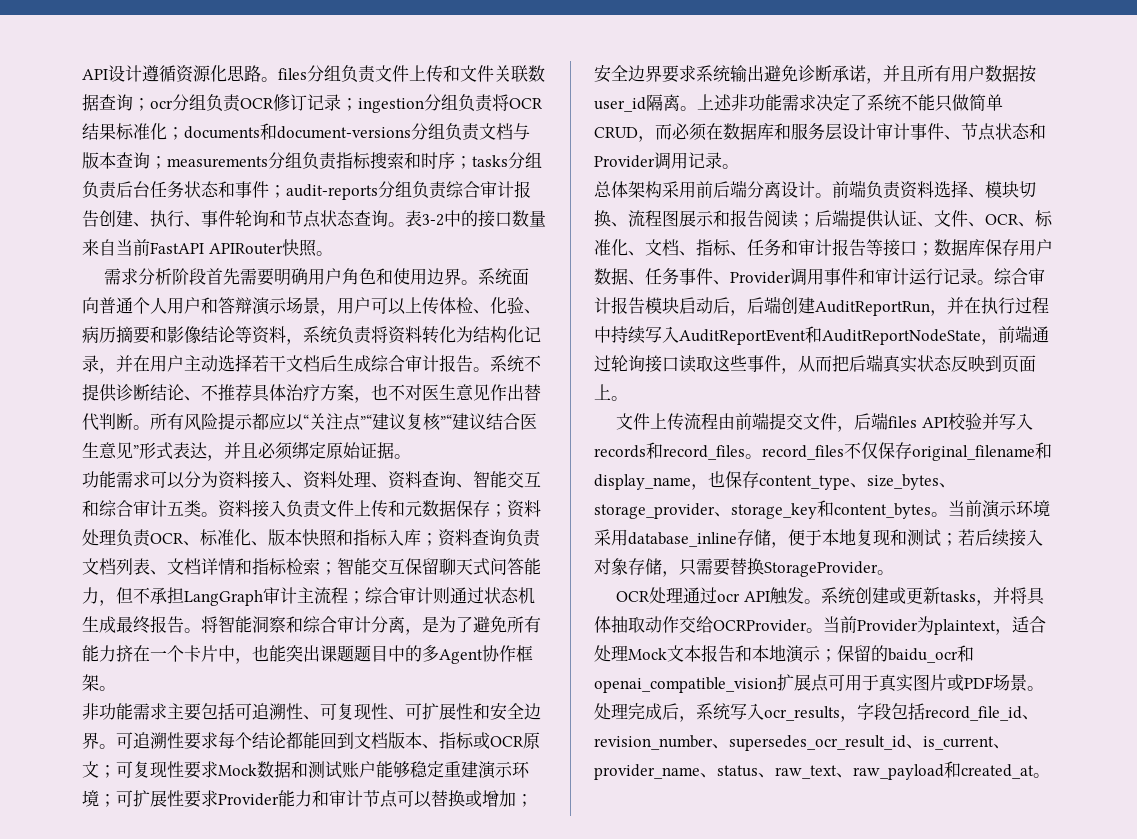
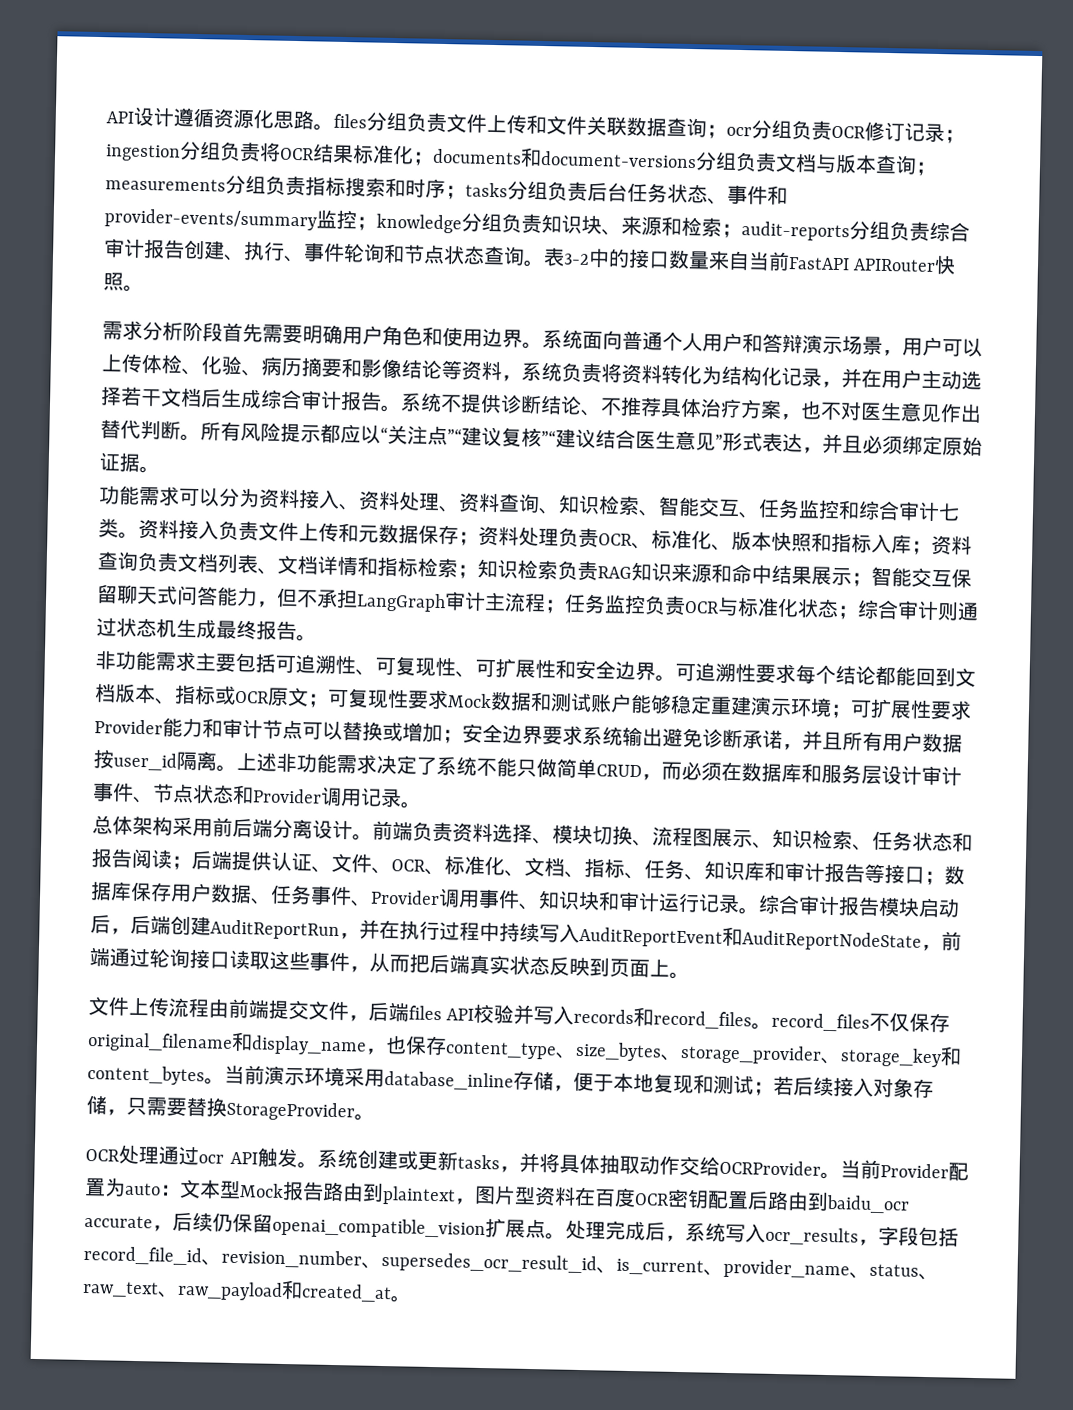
[218,181,269,198] 和事件 -> [707,184,788,205] [104,208,722,237] 、事件和provider-events/summary监控；knowledge分组负责知识块、来源和检索
[473,471,541,488] [82,500,184,517] 智能交互和综合审计五 -> [558,494,960,522] 知识检索、智能交互、任务监控和综合审计七
(337, 568) none -> [477,558,872,587] 知识检索负责RAG知识来源和命中结果展示；
(365, 597) none -> [564,593,859,620] 任务监控负责OCR与标准化状态；
[201,616,541,635] [82,645,533,664] [82,674,116,691] 将智能洞察和综合审计分离，是为了避免所有能力挤在一个卡片中，也能突出课题题目中的多Agent协作框架。 -> (317, 638) none
(714, 218) none -> [752,828,953,852] 、知识检索、任务状态
(781, 247) none -> [684,860,765,881] 、知识库
(858, 276) none -> [518,890,600,911] 、知识块
[917,616,1046,635] [594,645,974,663] [594,674,1027,693] 为plaintext，适合处理Mock文本报告和本地演示；保留的baidu_ocr和openai_compatible_vision扩展点可用于真实图片或PDF场景 -> [948,1162,969,1181] [84,1177,910,1214] [84,1211,546,1240] 配置为auto：文本型Mock报告路由到plaintext，图片型资料在百度OCR密钥配置后路由到baidu_ocr accurate，后续仍保留openai_compatible_vision扩展点

